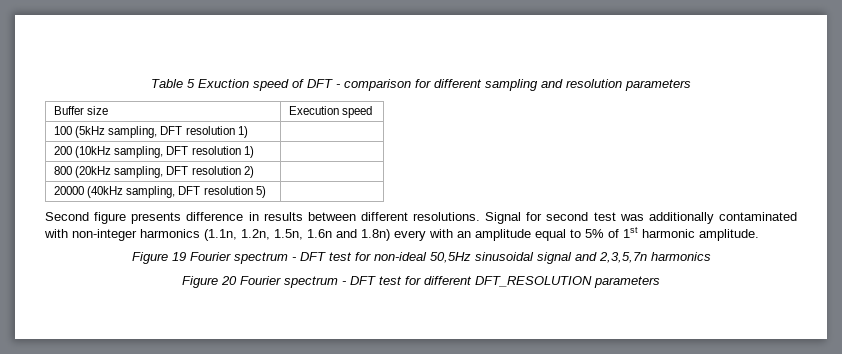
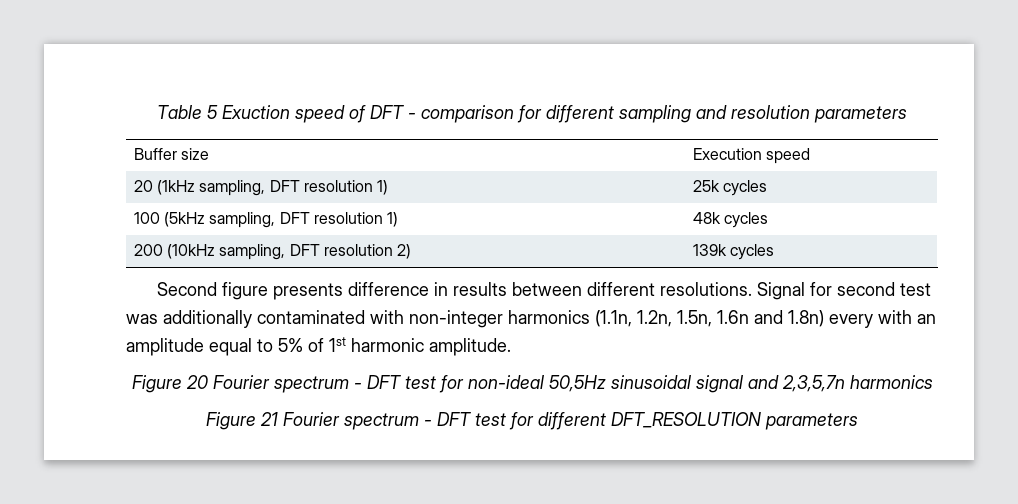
(373, 112) none -> [133,180,389,196] [692,180,767,196] // 20 (1kHz sampling, DFT resolution 1) | 25k cycles
(248, 132) none -> [692,212,768,228] 48k cycles
[243,146,254,158] [54,166,254,178] [54,186,266,198] 1) | // 800 (20kHz sampling, DFT resolution 2) | // 20000 (40kHz sampling, DFT resolution 5) | -> [397,244,412,259] [692,244,774,260] 2) | 139k cycles
[171,252,186,261] 19 -> [185,375,209,389] 20
[221,276,237,285] 20 -> [260,412,278,426] 21

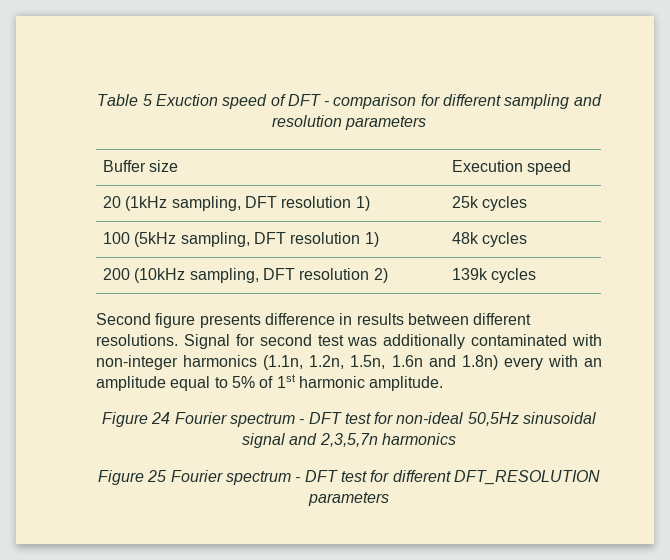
[185,375,209,389] 20 -> [151,412,171,424] 24
[260,412,278,426] 21 -> [147,470,167,482] 25

